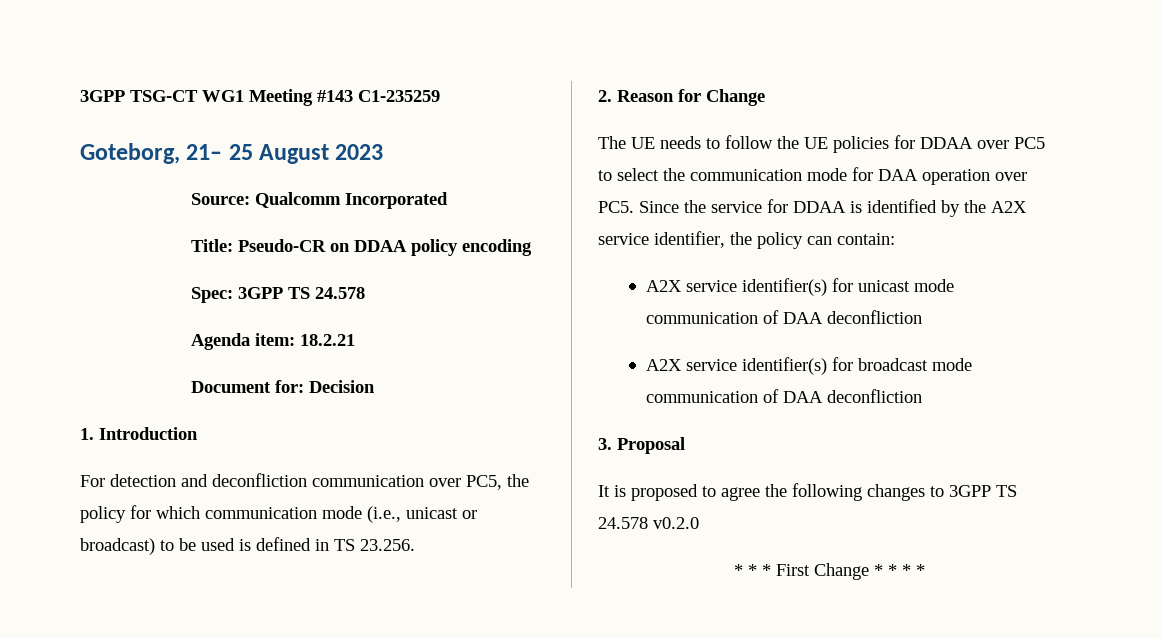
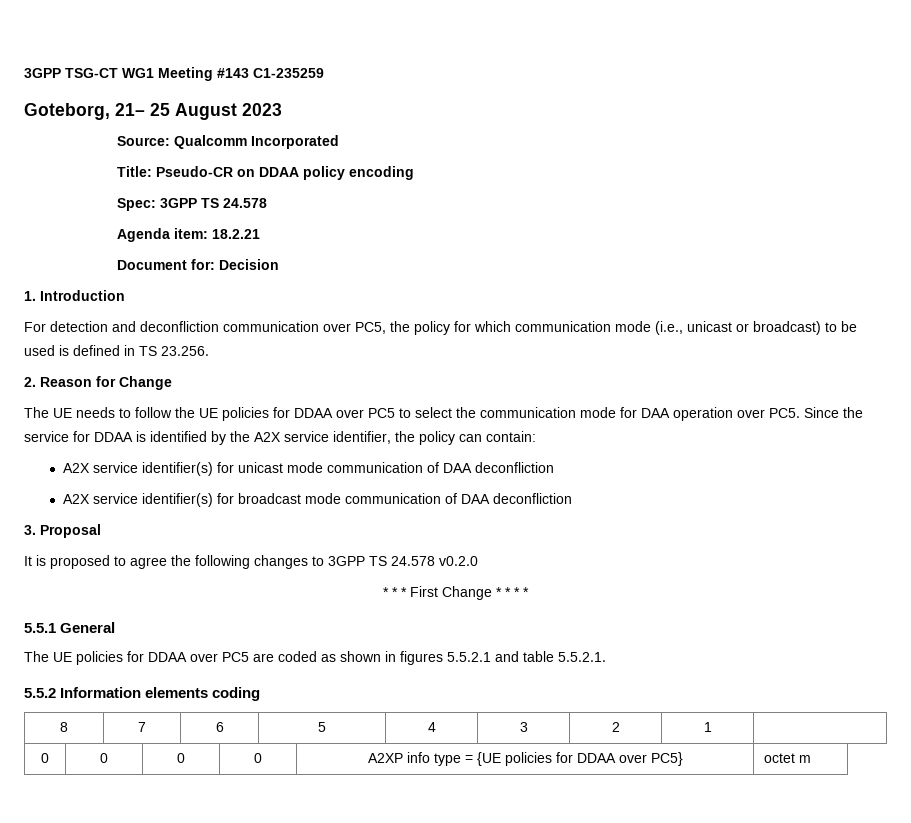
(925, 570) none -> [24,622,116,633] [24,651,606,665] [24,687,261,701] [60,722,68,732] [138,722,146,732] [215,722,224,732] [318,722,326,732] [427,722,436,732] [519,722,528,732] [611,722,620,732] [703,722,712,732] [41,753,49,763] [100,753,108,763] [177,753,185,763] [254,753,262,763] [367,752,683,766] [764,753,812,763] // 5.5.1 General // The UE policies for DDAA over PC5 are coded as shown in figures 5.5.2.1 and table 5.5.2.1. // 5.5.2 Information elements coding // 8 | 7 | 6 | 5 | 4 | 3 | 2 | 1 | // 0 | 0 | 0 | 0 | A2XP info type = {UE policies for DDAA over PC5} | octet m

